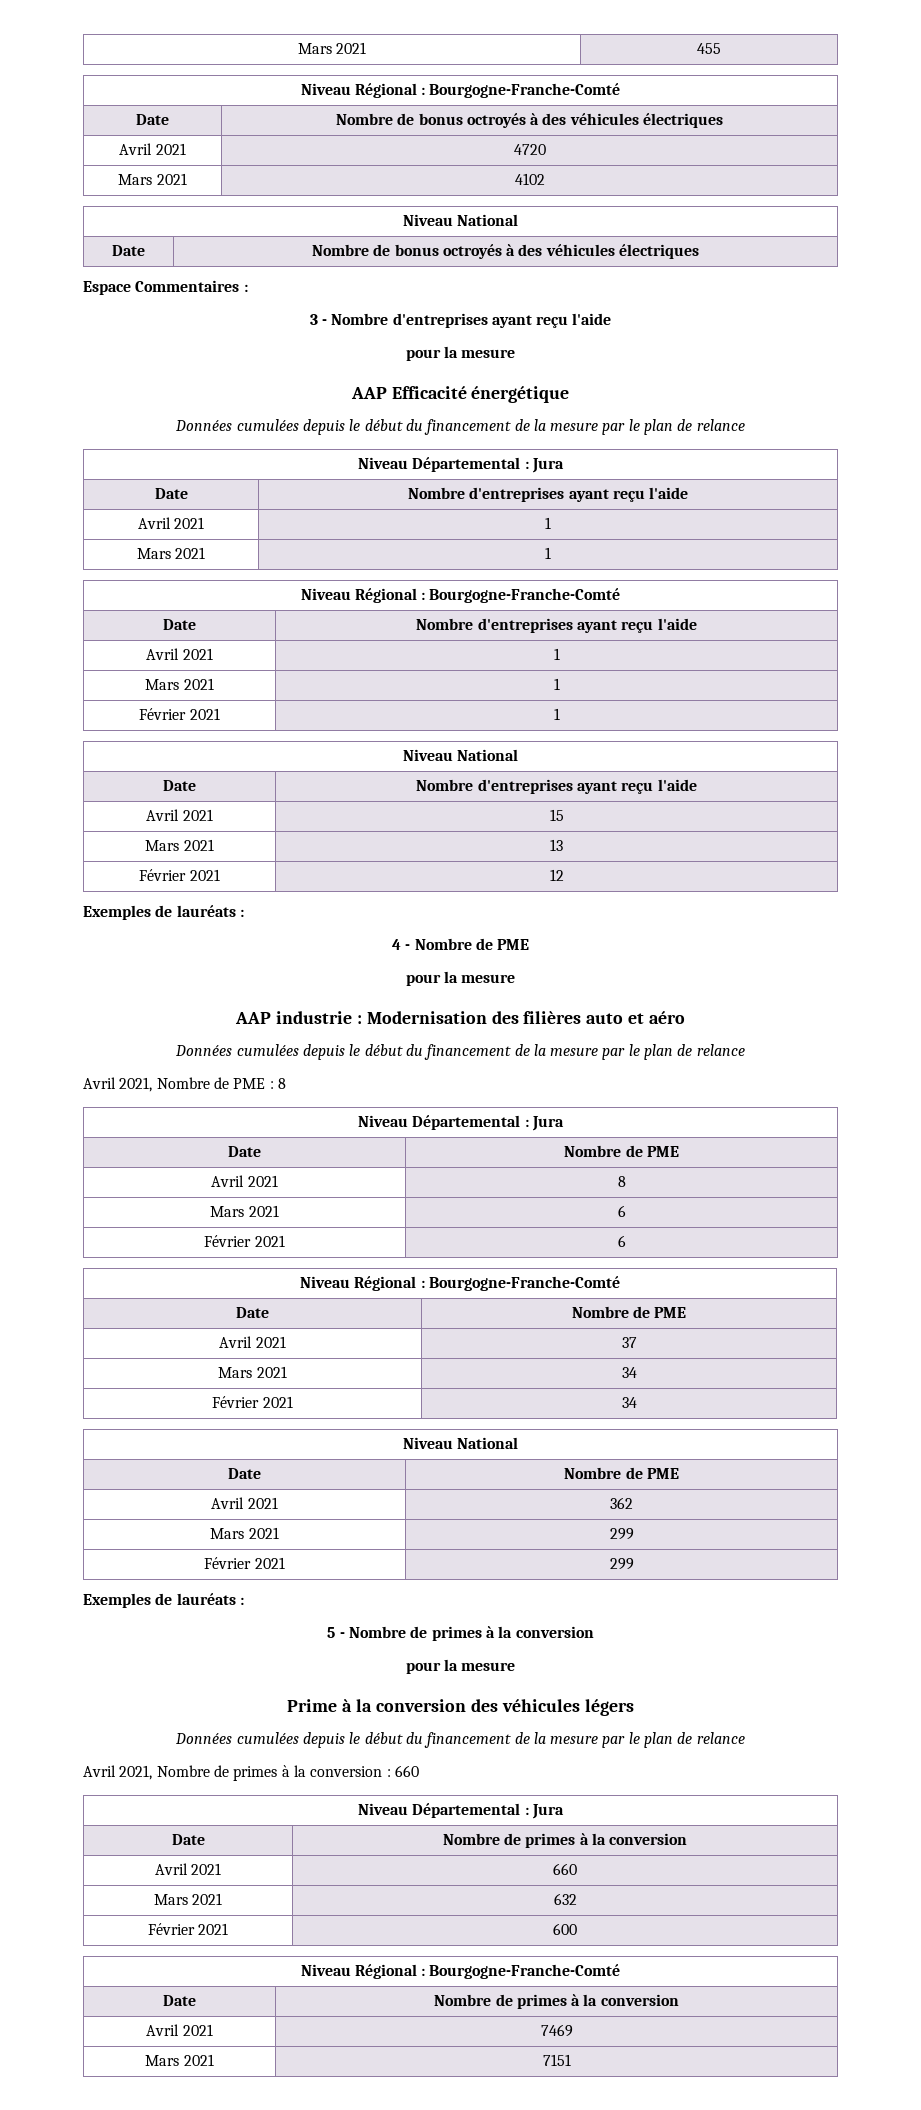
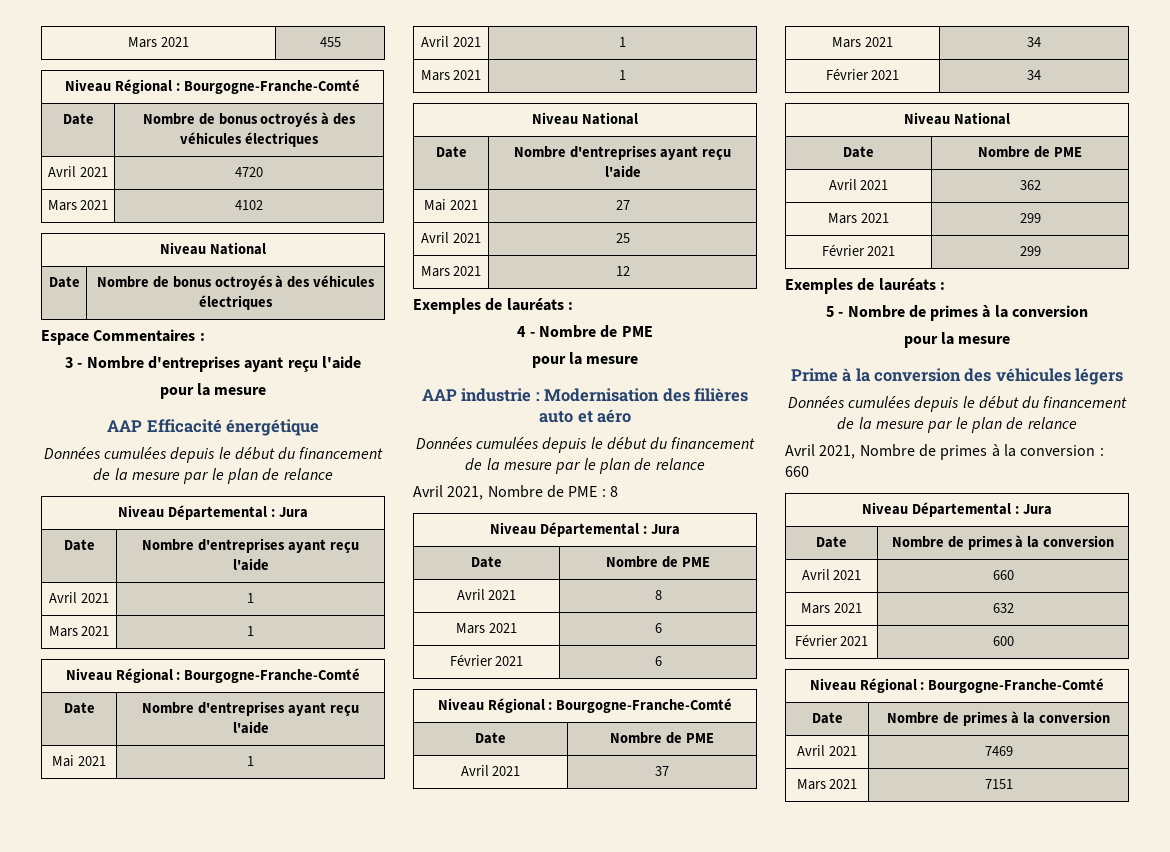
[146,648,213,660] [553,648,560,660] [145,678,214,690] [553,678,560,690] [139,708,220,720] [553,708,560,720] // Avril 2021 | 1 // Mars 2021 | 1 // Février 2021 | 1 -> [52,755,106,767] [247,756,254,766] [421,36,481,47] [619,37,626,47] [420,70,482,81] [619,70,626,80] // Mai 2021 | 1 // Avril 2021 | 1 // Mars 2021 | 1
[146,809,213,821] [549,809,564,821] [145,839,214,851] [550,839,563,851] [139,869,220,881] // Avril 2021 | 15 // Mars 2021 | 13 // Février 2021 -> [424,199,478,211] [615,200,630,210] [421,232,481,243] [615,233,630,243] [420,266,482,277] // Mai 2021 | 27 // Avril 2021 | 25 // Mars 2021

